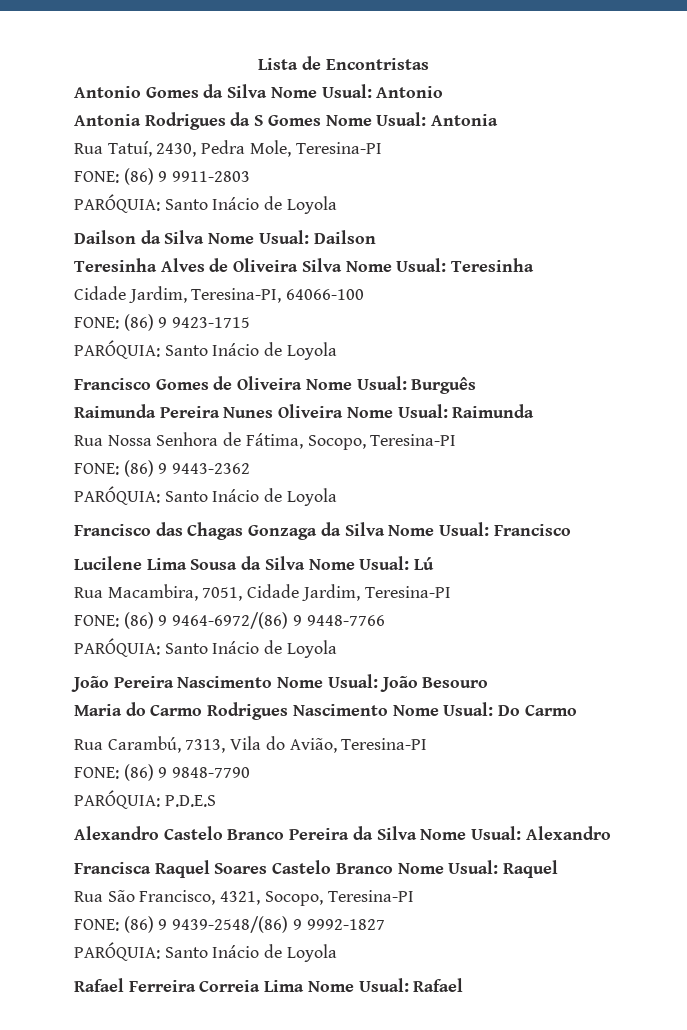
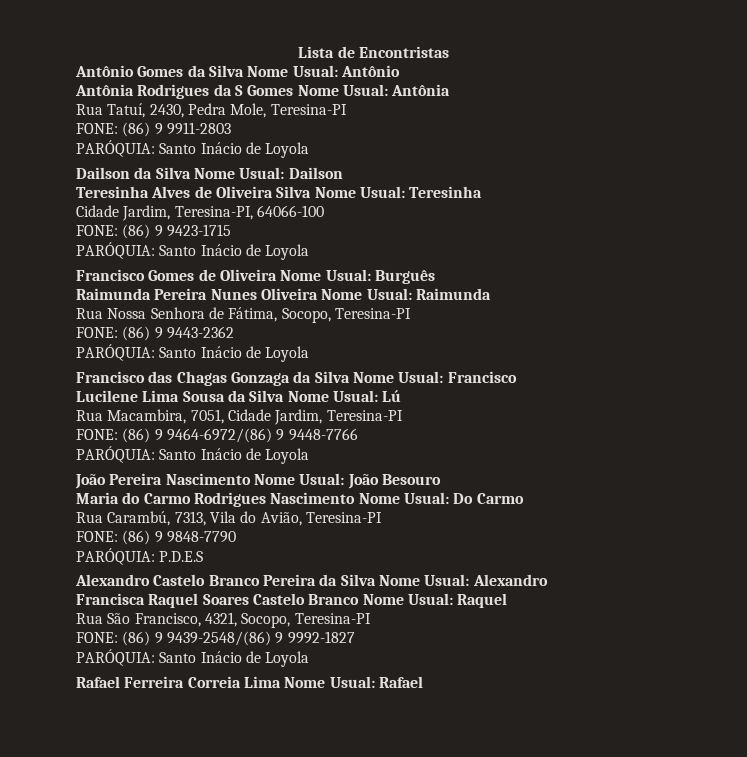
[74,86,141,98] Antonio -> [75,65,134,77] Antônio
[376,86,444,98] [74,114,141,126] Antonio // Antonia -> [340,65,400,77] [75,84,134,96] Antônio // Antônia
[431,114,499,126] Antonia -> [391,84,451,96] Antônia

